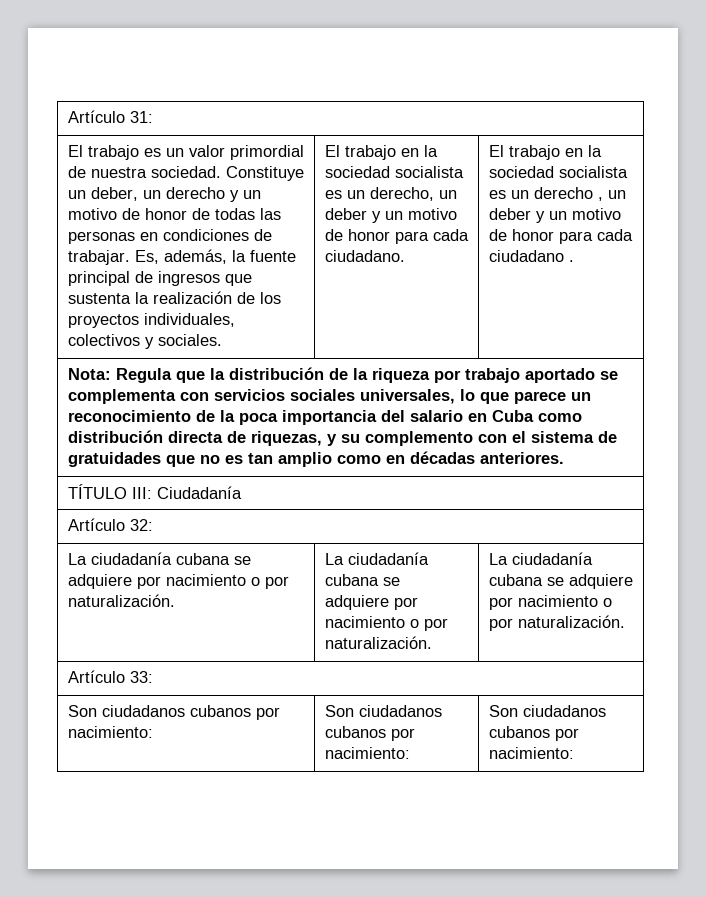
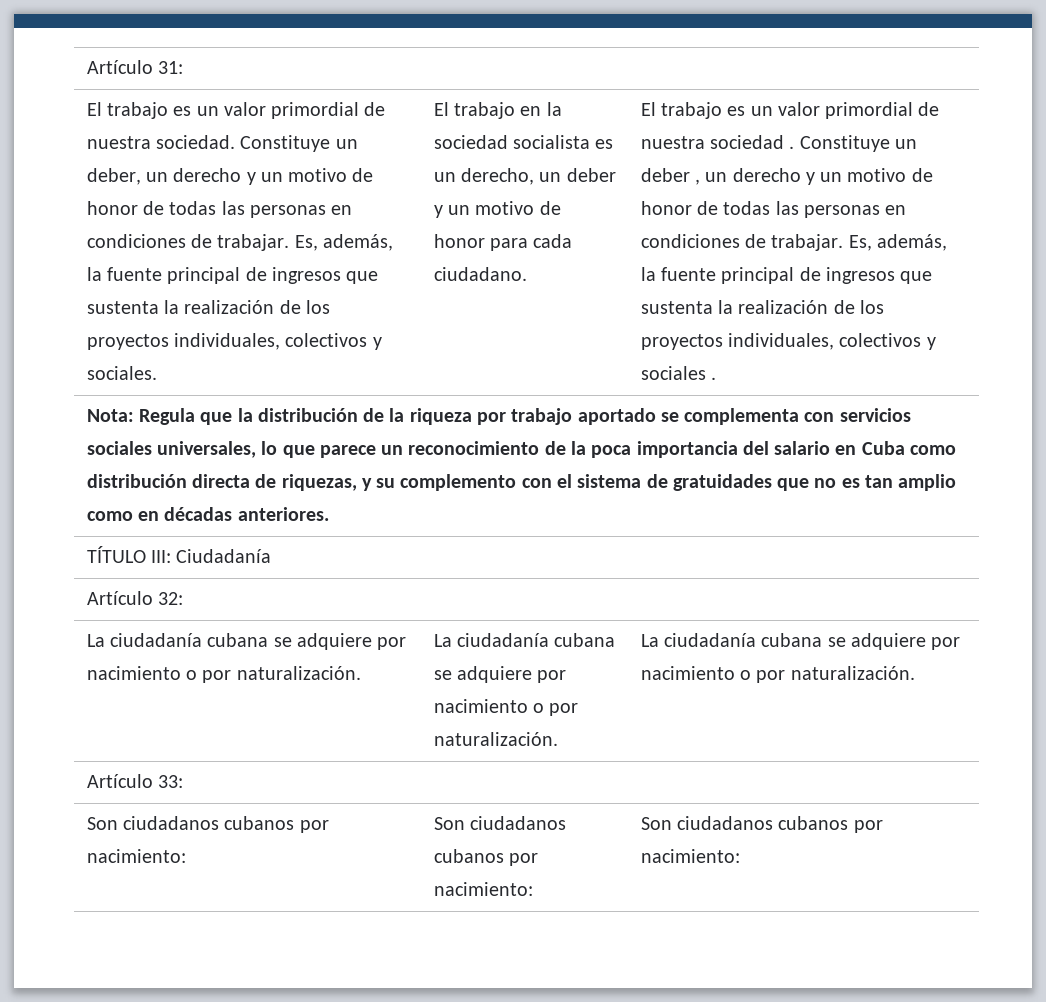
[564,145,602,157] [488,166,628,178] [488,187,593,199] en la sociedad socialista es un derecho -> [727,102,940,119] [640,135,917,152] [640,168,690,182] es un valor primordial de nuestra sociedad . Constituye un deber
[488,208,621,223] [488,229,633,244] [488,250,564,262] deber y un motivo de honor para cada ciudadano -> [732,168,933,185] [640,201,907,218] [640,234,947,251] [640,267,933,284] [640,300,884,314] [640,333,936,350] [640,366,706,380] derecho y un motivo de honor de todas las personas en condiciones de trabajar. Es, además, la fuente principal de ingresos que sustenta la realización de los proyectos individuales, colectivos y sociales

